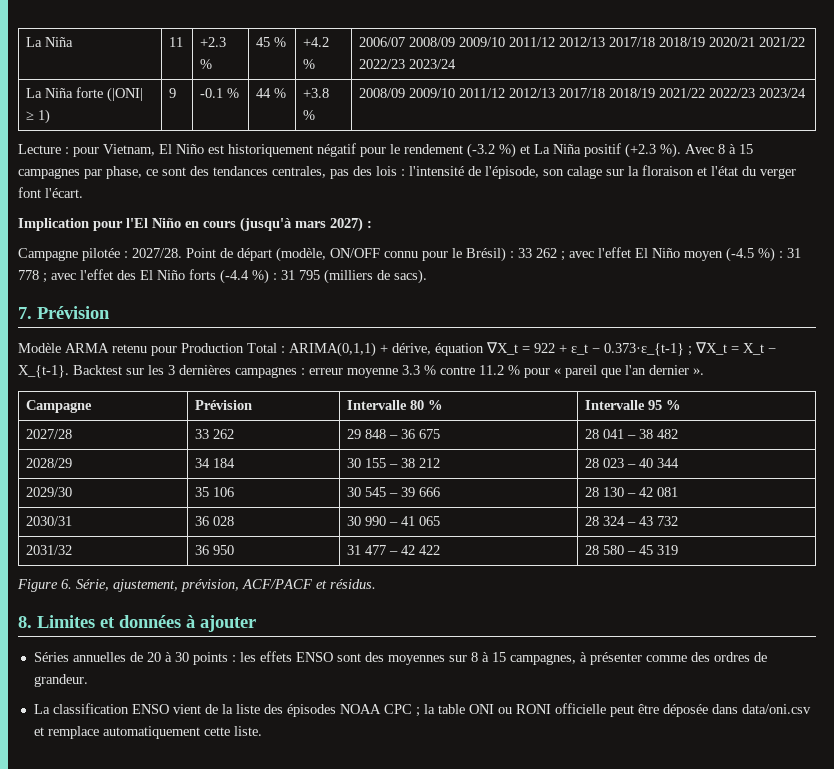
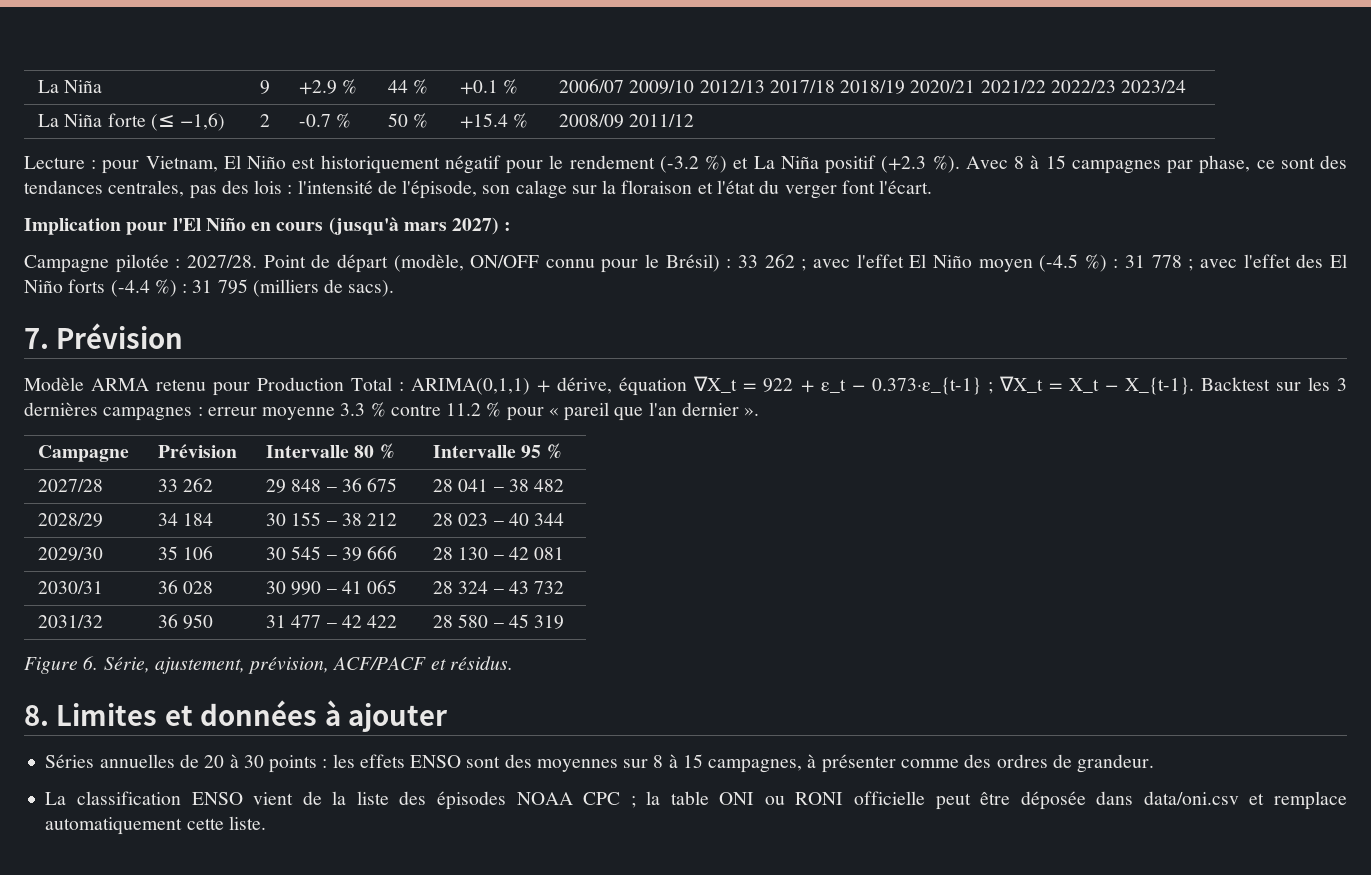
[168,37,183,47] [199,37,226,47] [199,59,212,69] [255,37,286,47] [302,37,329,47] 11 | +2.3 % | 45 % | +4.2 -> [260,80,271,94] [299,79,358,95] [388,79,429,94] [460,80,499,95] 9 | +2.9 % | 44 % | +0.1
[408,37,555,47] 2008/09 2009/10 2011/12 -> [629,80,695,94] 2009/10
[106,87,143,102] [25,109,50,124] [168,88,176,98] [199,88,239,98] [255,88,286,98] [302,88,329,98] (|ONI| ≥ 1) | 9 | -0.1 % | 44 % | +3.8 -> [150,113,226,131] [260,114,271,127] [299,113,352,128] [388,113,429,128] [460,113,509,129] (≤ −1,6) | 2 | -0.7 % | 50 % | +15.4
[408,88,806,98] 2009/10 2011/12 2012/13 2017/18 2018/19 2021/22 2022/23 2023/24 -> [629,114,695,127] 2011/12

